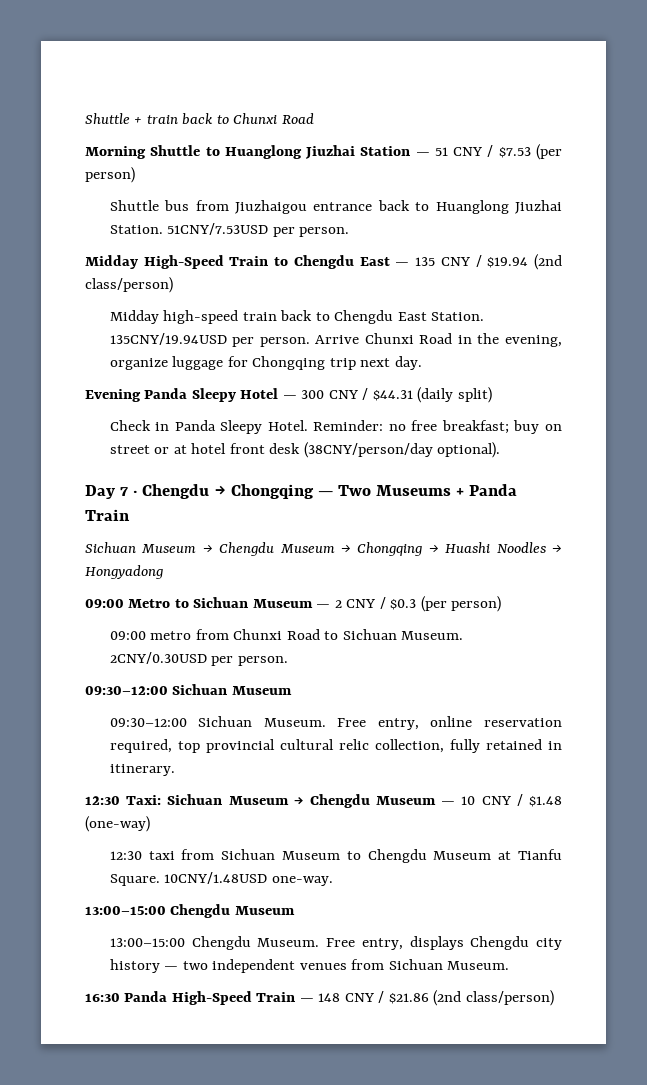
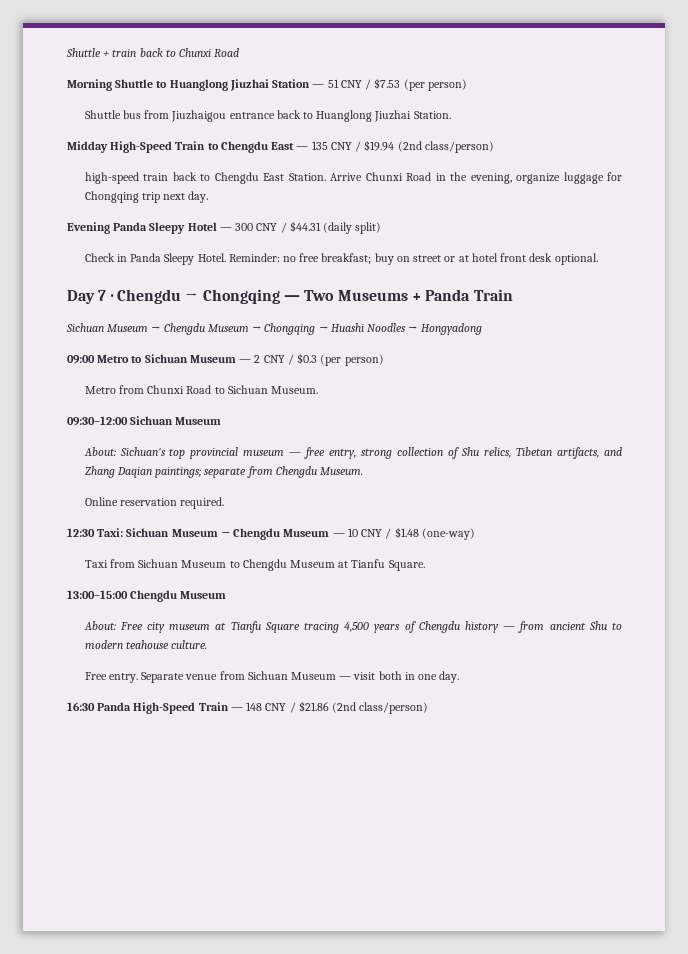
[167,223,350,237] 51CNY/7.53USD per person. -> (451, 115) none
[109,310,159,324] Midday -> (494, 147) none
[109,333,310,347] 135CNY/19.94USD per person. -> (326, 177) none
[303,442,501,458] (38CNY/person/day optional). -> [554,253,598,265] optional.
[109,631,192,640] 09:00 metro -> [84,386,116,394] Metro
[109,652,288,666] 2CNY/0.30USD per person. -> (318, 390) none
[109,716,562,730] [109,739,562,753] [109,764,175,776] 09:30–12:00 Sichuan Museum. Free entry, online reservation required, top provincial cultural relic collection, fully retained in itinerary. -> [83,447,622,459] [84,466,363,478] [84,497,225,509] About: Sichuan's top provincial museum — free entry, strong collection of Shu relics, Tibetan artifacts, and Zhang Daqian paintings; separate from Chengdu Museum. // Online reservation required.
[109,851,175,860] 12:30 taxi -> [84,560,108,568] Taxi
[164,872,333,886] 10CNY/1.48USD one-way. -> (425, 565) none
[109,936,562,950] [109,959,510,973] 13:00–15:00 Chengdu Museum. Free entry, displays Chengdu city history — two independent venues from Sichuan Museum. -> [83,621,622,633] [84,640,208,649] [84,671,460,683] About: Free city museum at Tianfu Square tracing 4,500 years of Chengdu history — from ancient Shu to modern teahouse culture. // Free entry. Separate venue from Sichuan Museum — visit both in one day.

